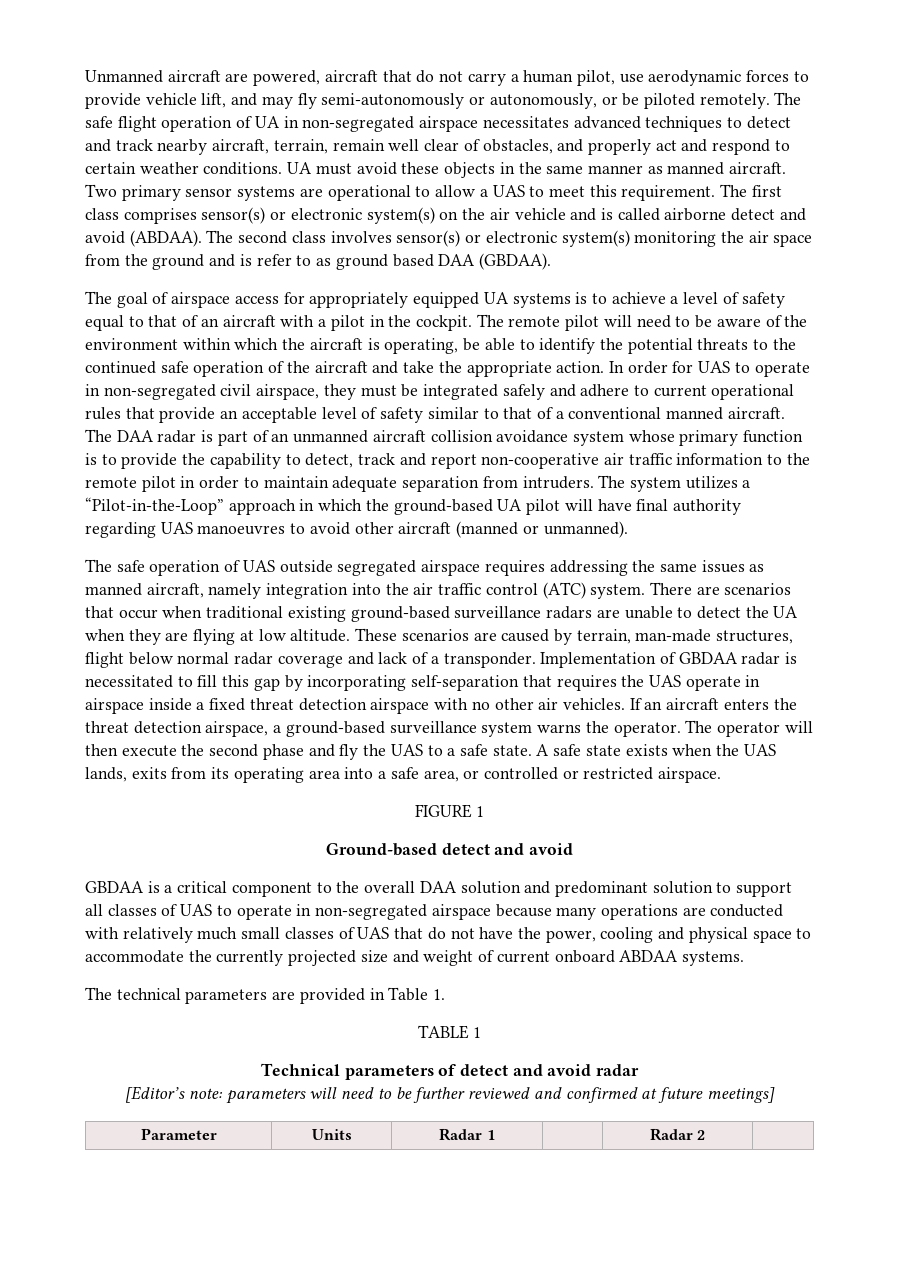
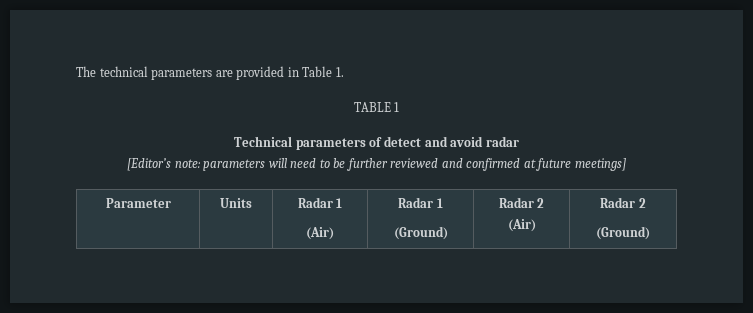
[85,70,809,86] [85,92,802,109] [85,116,791,132] [85,139,790,155] [85,162,787,178] [85,184,782,201] [85,207,806,224] [85,230,813,247] [85,253,551,270] [85,291,785,308] [85,314,808,331] [85,338,796,354] [85,361,810,377] [85,384,795,400] [85,407,785,423] [85,429,804,446] [85,453,810,469] [85,475,751,492] [85,497,741,515] [85,521,628,538] [85,559,765,576] [85,582,792,599] [85,606,799,622] [85,628,794,645] [85,652,798,668] [85,675,761,691] [85,698,797,714] [85,720,813,737] [85,744,776,760] [85,767,722,783] [414,804,485,818] [325,843,574,856] [85,881,793,897] [85,904,784,920] [85,927,812,943] [85,950,744,966] Unmanned aircraft are powered, aircraft that do not carry a human pilot, use aerodynamic forces to provide vehicle lift, and may fly semi-autonomously or autonomously, or be piloted remotely. The safe flight operation of UA in non-segregated airspace necessitates advanced techniques to detect and track nearby aircraft, terrain, remain well clear of obstacles, and properly act and respond to certain weather conditions. UA must avoid these objects in the same manner as manned aircraft. Two primary sensor systems are operational to allow a UAS to meet this requirement. The first class comprises sensor(s) or electronic system(s) on the air vehicle and is called airborne detect and avoid (ABDAA). The second class involves sensor(s) or electronic system(s) monitoring the air space from the ground and is refer to as ground based DAA (GBDAA). // The goal of airspace access for appropriately equipped UA systems is to achieve a level of safety equal to that of an aircraft with a pilot in the cockpit. The remote pilot will need to be aware of the environment within which the aircraft is operating, be able to identify the potential threats to the continued safe operation of the aircraft and take the appropriate action. In order for UAS to operate in non-segregated civil airspace, they must be integrated safely and adhere to current operational rules that provide an acceptable level of safety similar to that of a conventional manned aircraft. The DAA radar is part of an unmanned aircraft collision avoidance system whose primary function is to provide the capability to detect, track and report non-cooperative air traffic information to the remote pilot in order to maintain adequate separation from intruders. The system utilizes a “Pilot-in-the-Loop” approach in which the ground-based UA pilot will have final authority regarding UAS manoeuvres to avoid other aircraft (manned or unmanned). // The safe operation of UAS outside segregated airspace requires addressing the same issues as manned aircraft, namely integration into the air traffic control (ATC) system. There are scenarios that occur when traditional existing ground-based surveillance radars are unable to detect the UA when they are flying at low altitude. These scenarios are caused by terrain, man-made structures, flight below normal radar coverage and lack of a transponder. Implementation of GBDAA radar is necessitated to fill this gap by incorporating self-separation that requires the UAS operate in airspace inside a fixed threat detection airspace with no other air vehicles. If an aircraft enters the threat detection airspace, a ground-based surveillance system warns the operator. The operator will then execute the second phase and fly the UAS to a safe state. A safe state exists when the UAS lands, exits from its operating area into a safe area, or controlled or restricted airspace. // FIGURE 1 // Ground-based detect and avoid // GBDAA is a critical component to the overall DAA solution and predominant solution to support all classes of UAS to operate in non-segregated airspace because many operations are conducted with relatively much small classes of UAS that do not have the power, cooling and physical space to accommodate the currently projected size and weight of current onboard ABDAA systems. // -> (76, 71) none
[649,1128,706,1141] | | Radar 2 | -> [306,227,334,240] [398,197,443,208] [393,226,448,240] [498,197,545,208] [507,219,536,232] [600,197,646,208] [596,226,650,240] // (Air) | Radar 1 // (Ground) | Radar 2 // (Air) | Radar 2 // (Ground)

